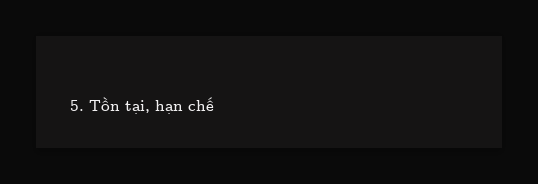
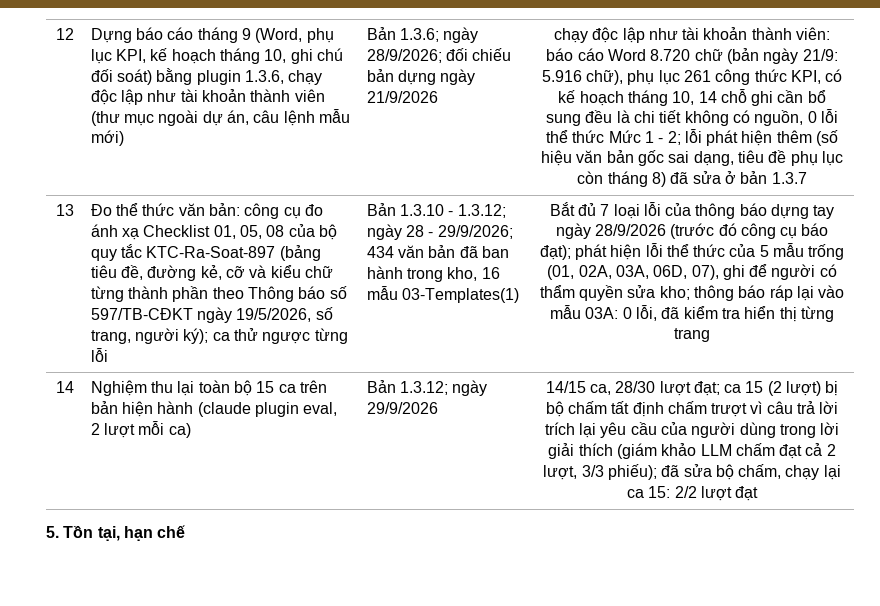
(70, 105) none -> [55,28,74,40] [90,27,334,43] [90,48,344,64] [90,68,323,85] [90,89,325,105] [90,109,351,126] [90,130,124,146] [366,27,479,43] [366,48,512,63] [366,69,476,85] [366,91,438,103] [553,27,831,43] [546,48,838,64] [541,69,843,85] [558,89,826,106] [546,109,838,126] [545,129,839,146] [541,150,843,166] [577,171,807,187] [55,204,74,216] [90,203,324,219] [90,224,338,240] [90,244,321,261] [90,265,334,281] [90,286,347,302] [90,307,333,323] [90,328,348,344] [90,348,108,362] [366,203,506,218] [366,224,513,240] [366,245,510,258] [366,266,500,282] [366,286,520,303] [549,202,835,219] [555,223,829,239] [539,243,845,260] [547,264,837,280] [539,285,845,301] [550,305,834,322] [674,328,710,342] [55,381,74,393] [90,380,328,396] [90,401,338,417] [90,421,191,438] [366,380,488,396] [366,402,438,414] [545,381,839,396] [545,401,839,417] [544,422,840,438] [548,443,836,459] [543,464,841,480] [626,486,759,501] 12 | Dựng báo cáo tháng 9 (Word, phụ lục KPI, kế hoạch tháng 10, ghi chú đối soát) bằng plugin 1.3.6, chạy độc lập như tài khoản thành viên (thư mục ngoài dự án, câu lệnh mẫu mới) | Bản 1.3.6; ngày 28/9/2026; đối chiếu bản dựng ngày 21/9/2026 | chạy độc lập như tài khoản thành viên: báo cáo Word 8.720 chữ (bản ngày 21/9: 5.916 chữ), phụ lục 261 công thức KPI, có kế hoạch tháng 10, 14 chỗ ghi cần bổ sung đều là chi tiết không có nguồn, 0 lỗi thể thức Mức 1 - 2; lỗi phát hiện thêm (số hiệu văn bản gốc sai dạng, tiêu đề phụ lục còn tháng 8) đã sửa ở bản 1.3.7 // 13 | Đo thể thức văn bản: công cụ đo ánh xạ Checklist 01, 05, 08 của bộ quy tắc KTC-Ra-Soat-897 (bảng tiêu đề, đường kẻ, cỡ và kiểu chữ từng thành phần theo Thông báo số 597/TB-CĐKT ngày 19/5/2026, số trang, người ký); ca thử ngược từng lỗi | Bản 1.3.10 - 1.3.12; ngày 28 - 29/9/2026; 434 văn bản đã ban hành trong kho, 16 mẫu 03-Templates(1) | Bắt đủ 7 loại lỗi của thông báo dựng tay ngày 28/9/2026 (trước đó công cụ báo đạt); phát hiện lỗi thể thức của 5 mẫu trống (01, 02A, 03A, 06D, 07), ghi để người có thẩm quyền sửa kho; thông báo ráp lại vào mẫu 03A: 0 lỗi, đã kiểm tra hiển thị từng trang // 14 | Nghiệm thu lại toàn bộ 15 ca trên bản hiện hành (claude plugin eval, 2 lượt mỗi ca) | Bản 1.3.12; ngày 29/9/2026 | 14/15 ca, 28/30 lượt đạt; ca 15 (2 lượt) bị bộ chấm tất định chấm trượt vì câu trả lời trích lại yêu cầu của người dùng trong lời giải thích (giám khảo LLM chấm đạt cả 2 lượt, 3/3 phiếu); đã sửa bộ chấm, chạy lại ca 15: 2/2 lượt đạt //

